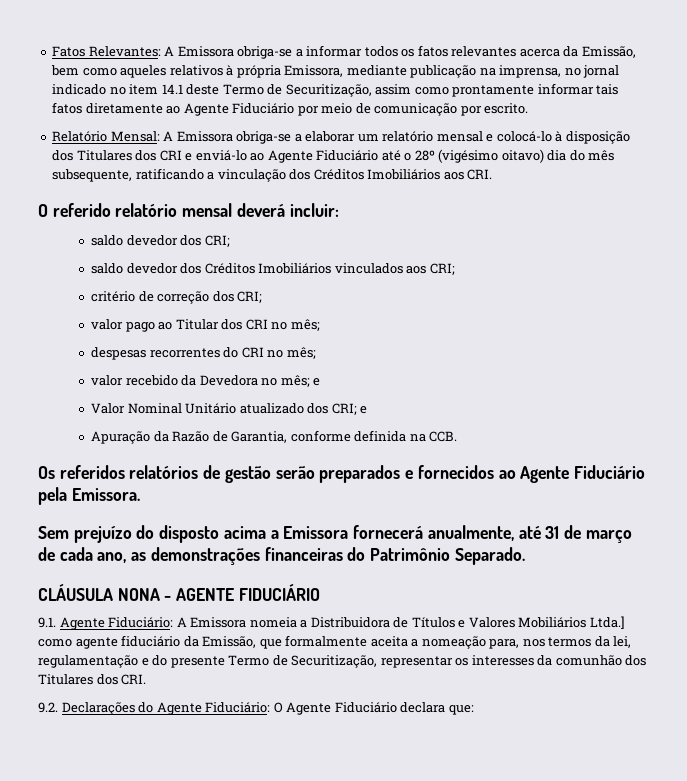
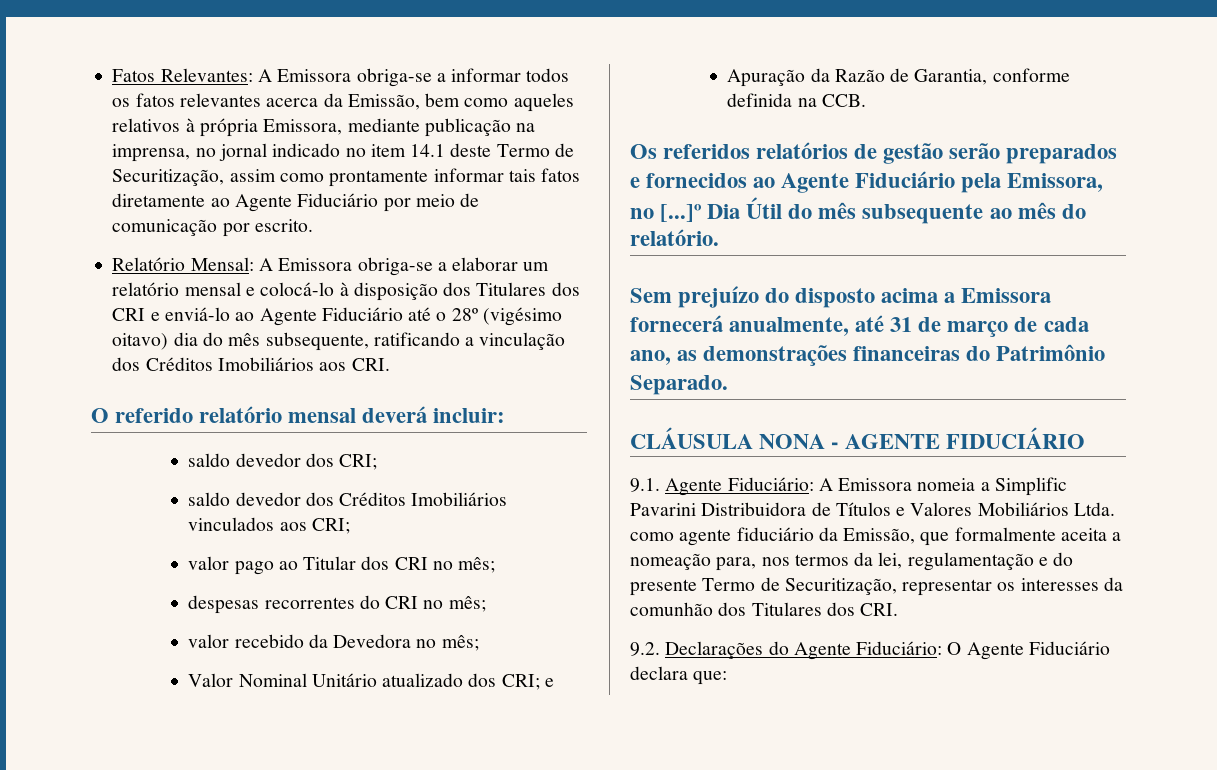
[91,291,263,304] // critério de correção dos CRI; -> (350, 526) none
[313,378,321,386] e -> (479, 643) none
[71,488,140,501] Emissora. -> [1007,173,1104,192] [630,197,1086,224] [630,229,719,246] Emissora, no [...]º Dia Útil do mês subsequente ao mês do relatório.
(308, 624) none -> [994,477,1067,496] [630,503,696,516] Simplific Pavarini
[589,616,625,629] Ltda.] -> [1073,502,1115,516] Ltda.

